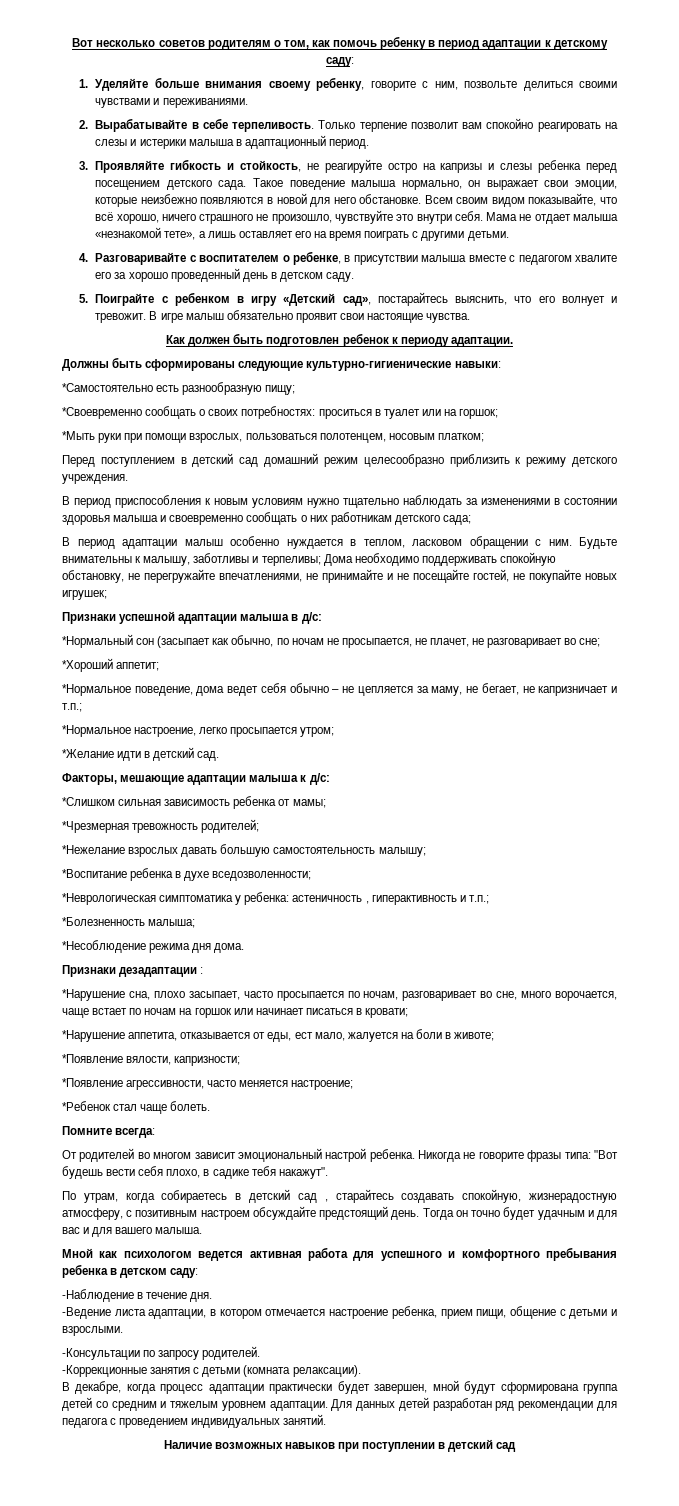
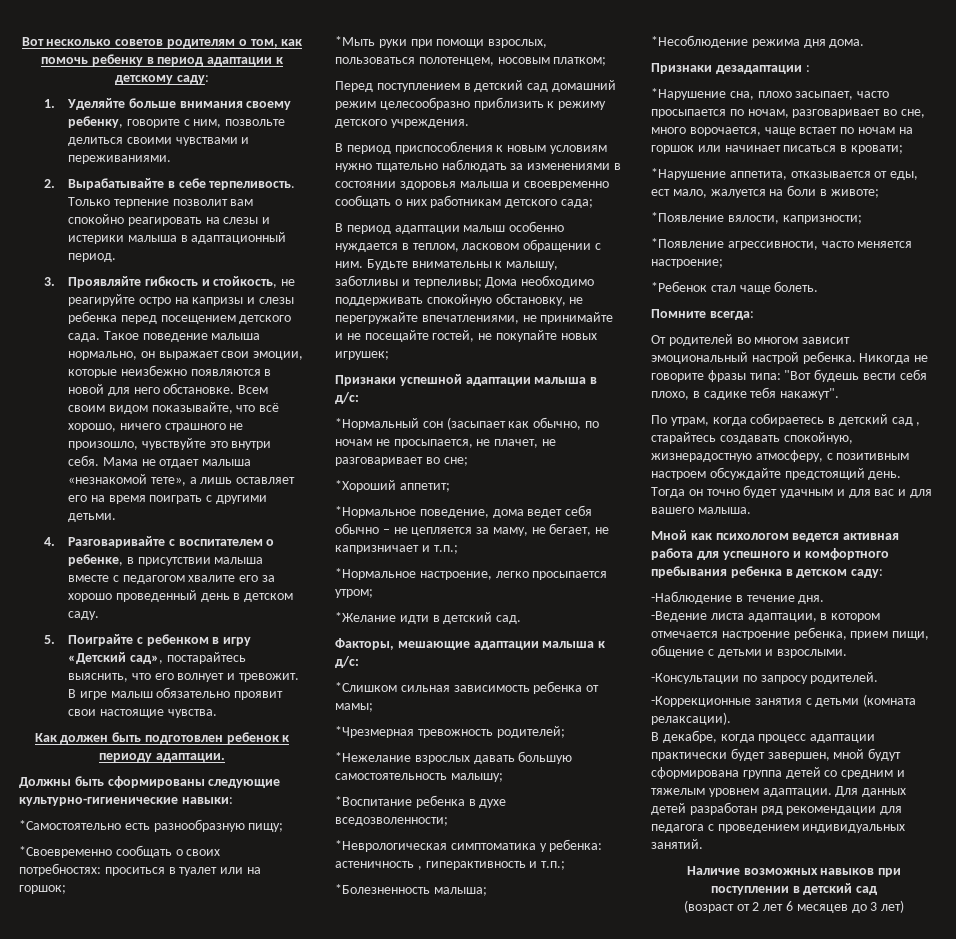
(517, 1447) none -> [683,900,905,913] // (возраст от 2 лет 6 месяцев до 3 лет)

